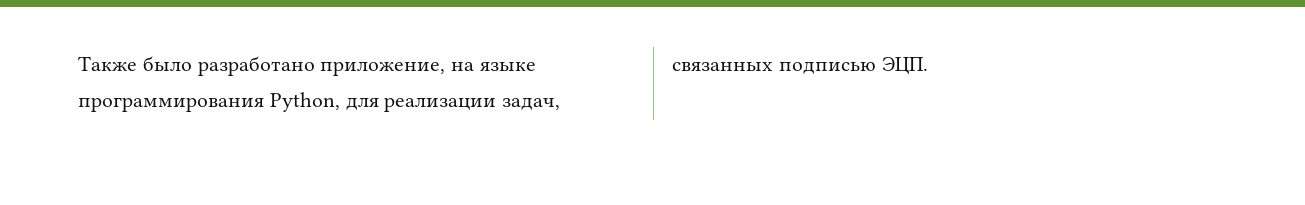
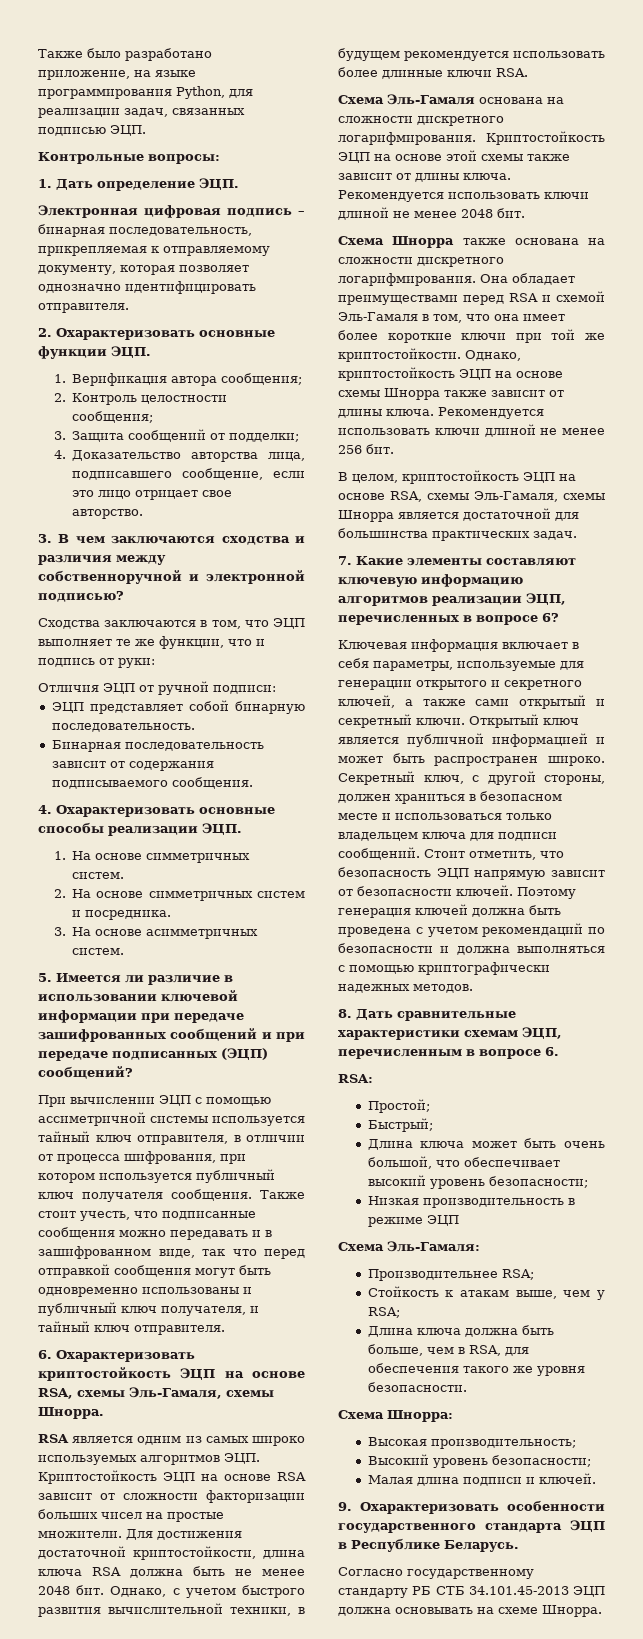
(928, 66) none -> [38,152,220,164] [38,178,239,191] [38,205,305,218] [38,224,252,237] [38,246,270,256] [38,265,249,275] [38,281,256,294] [38,303,129,313] [38,328,275,340] [38,346,151,359] [53,373,303,386] [53,393,228,405] [72,411,154,423] [53,429,300,442] [53,450,305,462] [72,468,305,480] [72,490,233,500] [72,509,144,519] [38,534,305,545] [38,555,166,565] [38,570,305,584] [38,591,124,602] [38,618,305,629] [38,636,265,649] [38,658,155,668] [38,681,276,695] [51,700,305,714] [51,723,195,732] [51,740,264,752] [51,761,214,771] [51,777,253,789] [38,805,275,817] [38,822,242,836] [53,851,251,863] [72,872,125,879] [53,889,305,901] [72,910,172,920] [53,927,259,939] [72,948,125,955] [38,973,233,985] [38,990,238,1002] [38,1010,244,1023] [38,1028,305,1042] [38,1048,268,1061] [38,1066,133,1079] [38,1095,271,1107] [38,1112,305,1126] [38,1131,305,1145] [38,1151,246,1164] [38,1169,275,1183] [38,1189,305,1202] [38,1211,256,1221] [38,1227,272,1240] [38,1246,305,1259] [38,1264,271,1278] [38,1287,252,1297] [38,1302,259,1316] [38,1321,225,1335] [38,1350,195,1362] [38,1367,305,1381] [38,1387,274,1399] [38,1407,104,1419] [38,1434,305,1446] [38,1453,260,1465] [38,1470,306,1484] [38,1490,305,1503] [38,1509,224,1522] [38,1529,242,1540] [38,1546,305,1560] [38,1566,305,1578] [38,1585,305,1598] [38,1603,305,1617] [338,48,605,61] [338,67,528,79] [338,94,564,105] [338,116,504,126] [338,131,605,145] [338,150,570,163] [338,173,511,182] [338,190,589,202] [338,207,525,220] [338,236,605,248] [338,257,504,267] [338,273,575,286] [338,291,605,305] [338,312,565,323] [338,329,605,343] [338,348,521,362] [338,367,563,381] [338,388,564,400] [338,407,544,419] [338,424,605,437] [338,444,394,454] [338,470,576,484] [338,491,605,502] [338,508,579,522] [338,528,577,541] [338,556,576,566] [338,574,523,587] [338,593,566,606] [338,613,559,625] [338,639,579,652] [338,658,584,671] [338,680,582,690] [338,695,605,709] [338,714,579,728] [338,733,605,747] [338,753,605,766] [338,771,605,785] [338,791,562,804] [338,813,552,820] [338,832,557,841] [338,847,564,860] [338,867,605,880] [338,885,576,899] [338,904,561,918] [338,923,605,937] [338,943,605,955] [338,962,550,975] [338,984,473,993] [338,1009,516,1021] [338,1027,562,1040] [338,1047,559,1059] [338,1074,373,1083] [367,1099,430,1113] [367,1118,433,1132] [367,1138,605,1150] [367,1156,560,1169] [367,1175,588,1189] [367,1196,575,1208] [367,1215,459,1227] [338,1241,480,1252] [367,1269,534,1281] [367,1286,605,1300] [367,1307,400,1318] [367,1325,554,1337] [367,1344,529,1356] [367,1363,585,1376] [367,1382,467,1392] [338,1410,453,1422] [367,1437,576,1449] [367,1454,591,1468] [367,1473,596,1486] [338,1500,605,1514] [338,1520,605,1533] [338,1538,519,1552] [338,1567,534,1579] [338,1586,605,1598] [338,1605,602,1617] // Контрольные вопросы: // 1. Дать определение ЭЦП. // Электронная цифровая подпись – бинарная последовательность, прикрепляемая к отправляемому документу, которая позволяет однозначно идентифицировать отправителя. // 2. Охарактеризовать основные функции ЭЦП. // 1. Верификация автора сообщения; // 2. Контроль целостности сообщения; // 3. Защита сообщений от подделки; // 4. Доказательство авторства лица, подписавшего сообщение, если это лицо отрицает свое авторство. // 3. В чем заключаются сходства и различия между собственноручной и электронной подписью? // Сходства заключаются в том, что ЭЦП выполняет те же функции, что и подпись от руки: // Отличия ЭЦП от ручной подписи: // ЭЦП представляет собой бинарную последовательность. // Бинарная последовательность зависит от содержания подписываемого сообщения. // 4. Охарактеризовать основные способы реализации ЭЦП. // 1. На основе симметричных систем. // 2. На основе симметричных систем и посредника. // 3. На основе асимметричных систем. // 5. Имеется ли различие в использовании ключевой информации при передаче зашифрованных сообщений и при передаче подписанных (ЭЦП) сообщений? // При вычислении ЭЦП с помощью ассиметричной системы используется тайный ключ отправителя, в отличии от процесса шифрования, при котором используется публичный ключ получателя сообщения. Также стоит учесть, что подписанные сообщения можно передавать и в зашифрованном виде, так что перед отправкой сообщения могут быть одновременно использованы и публичный ключ получателя, и тайный ключ отправителя. // 6. Охарактеризовать криптостойкость ЭЦП на основе RSA, схемы Эль-Гамаля, схемы Шнорра. // RSA является одним из самых широко используемых алгоритмов ЭЦП. Криптостойкость ЭЦП на основе RSA зависит от сложности факторизации больших чисел на простые множители. Для достижения достаточной криптостойкости, длина ключа RSA должна быть не менее 2048 бит. Однако, с учетом быстрого развития вычислительной техники, в будущем рекомендуется использовать более длинные ключи RSA. // Схема Эль-Гамаля основана на сложности дискретного логарифмирования. Криптостойкость ЭЦП на основе этой схемы также зависит от длины ключа. Рекомендуется использовать ключи длиной не менее 2048 бит. // Схема Шнорра также основана на сложности дискретного логарифмирования. Она обладает преимуществами перед RSA и схемой Эль-Гамаля в том, что она имеет более короткие ключи при той же криптостойкости. Однако, криптостойкость ЭЦП на основе схемы Шнорра также зависит от длины ключа. Рекомендуется использовать ключи длиной не менее 256 бит. // В целом, криптостойкость ЭЦП на основе RSA, схемы Эль-Гамаля, схемы Шнорра является достаточной для большинства практических задач. // 7. Какие элементы составляют ключевую информацию алгоритмов реализации ЭЦП, перечисленных в вопросе 6? // Ключевая информация включает в себя параметры, используемые для генерации открытого и секретного ключей, а также сами открытый и секретный ключи. Открытый ключ является публичной информацией и может быть распространен широко. Секретный ключ, с другой стороны, должен храниться в безопасном месте и использоваться только владельцем ключа для подписи сообщений. Стоит отметить, что безопасность ЭЦП напрямую зависит от безопасности ключей. Поэтому генерация ключей должна быть проведена с учетом рекомендаций по безопасности и должна выполняться с помощью криптографически надежных методов. // 8. Дать сравнительные характеристики схемам ЭЦП, перечисленным в вопросе 6. // RSA: // Простой; // Быстрый; // Длина ключа может быть очень большой, что обеспечивает высокий уровень безопасности; // Низкая производительность в режиме ЭЦП // Схема Эль-Гамаля: // Производительнее RSA; // Стойкость к атакам выше, чем у RSA; // Длина ключа должна быть больше, чем в RSA, для обеспечения такого же уровня безопасности. // Схема Шнорра: // Высокая производительность; // Высокий уровень безопасности; // Малая длина подписи и ключей. // 9. Охарактеризовать особенности государственного стандарта ЭЦП в Республике Беларусь. // Согласно государственному стандарту РБ СТБ 34.101.45-2013 ЭЦП должна основывать на схеме Шнорра.

